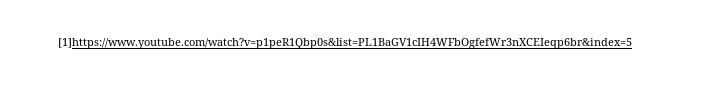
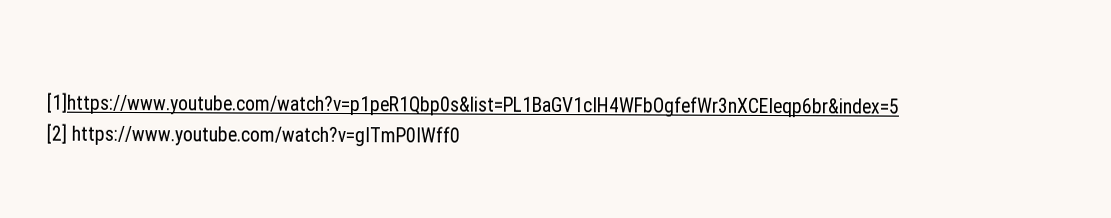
(632, 43) none -> [46,123,461,147] // [2] https://www.youtube.com/watch?v=gITmP0IWff0

